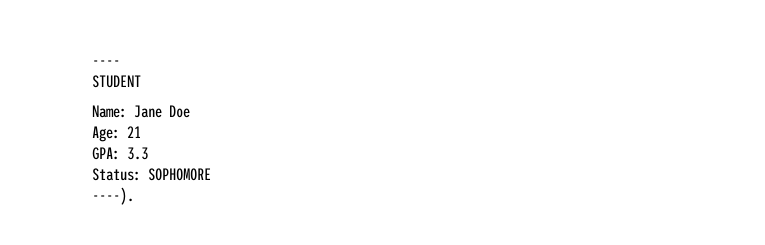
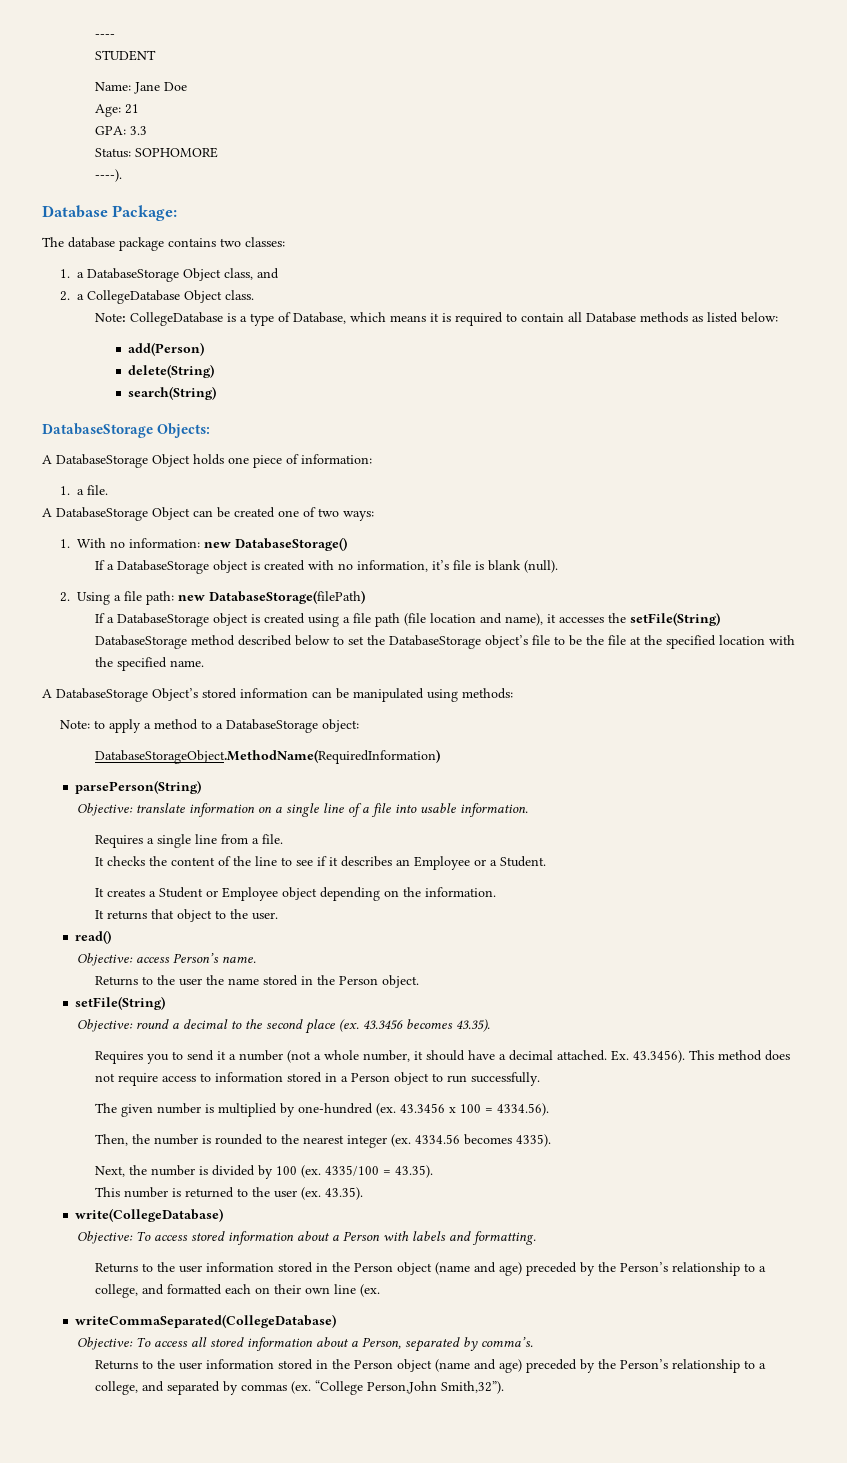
(135, 196) none -> [42,205,178,221] [42,237,285,251] [59,268,280,282] [59,290,255,304] [95,312,779,326] [128,342,205,356] [128,364,215,378] [128,386,217,400] [42,423,211,438] [42,454,372,468] [59,485,109,495] [42,507,374,521] [59,537,348,551] [95,560,559,574] [59,590,366,605] [95,612,721,627] [95,635,796,649] [95,657,205,671] [42,688,513,702] [59,719,359,733] [95,749,441,764] [75,780,202,794] [77,803,529,817] [95,834,284,848] [95,856,547,870] [95,887,497,901] [95,909,279,922] [75,930,112,944] [77,953,257,966] [95,975,420,988] [75,996,166,1010] [77,1019,491,1034] [95,1050,791,1064] [95,1072,541,1086] [95,1103,550,1117] [95,1134,552,1148] [95,1165,434,1179] [95,1187,364,1200] [75,1208,224,1222] [77,1231,537,1245] [95,1262,767,1276] [95,1284,381,1298] [75,1314,337,1328] [77,1337,534,1352] [95,1359,767,1373] [95,1380,505,1395] // Database Package: // The database package contains two classes: // 1. a DatabaseStorage Object class, and // 2. a CollegeDatabase Object class. // Note: CollegeDatabase is a type of Database, which means it is required to contain all Database methods as listed below: // add(Person) // delete(String) // search(String) // DatabaseStorage Objects: // A DatabaseStorage Object holds one piece of information: // 1. a file. // A DatabaseStorage Object can be created one of two ways: // 1. With no information: new DatabaseStorage() // If a DatabaseStorage object is created with no information, it’s file is blank (null). // 2. Using a file path: new DatabaseStorage(filePath) // If a DatabaseStorage object is created using a file path (file location and name), it accesses the setFile(String) DatabaseStorage method described below to set the DatabaseStorage object’s file to be the file at the specified location with the specified name. // A DatabaseStorage Object’s stored information can be manipulated using methods: // Note: to apply a method to a DatabaseStorage object: // DatabaseStorageObject.MethodName(RequiredInformation) // parsePerson(String) // Objective: translate information on a single line of a file into usable information. // Requires a single line from a file. // It checks the content of the line to see if it describes an Employee or a Student. // It creates a Student or Employee object depending on the information. // It returns that object to the user. // read() // Objective: access Person’s name. // Returns to the user the name stored in the Person object. // setFile(String) // Objective: round a decimal to the second place (ex. 43.3456 becomes 43.35). // Requires you to send it a number (not a whole number, it should have a decimal attached. Ex. 43.3456). This method does not require access to information stored in a Person object to run successfully. // The given number is multiplied by one-hundred (ex. 43.3456 x 100 = 4334.56). // Then, the number is rounded to the nearest integer (ex. 4334.56 becomes 4335). // Next, the number is divided by 100 (ex. 4335/100 = 43.35). // This number is returned to the user (ex. 43.35). // write(CollegeDatabase) // Objective: To access stored information about a Person with labels and formatting. // Returns to the user information stored in the Person object (name and age) preceded by the Person’s relationship to a college, and formatted each on their own line (ex. // writeCommaSeparated(CollegeDatabase) // Objective: To access all stored information about a Person, separated by comma’s. // Returns to the user information stored in the Person object (name and age) preceded by the Person’s relationship to a college, and separated by commas (ex. “College Person,John Smith,32”).

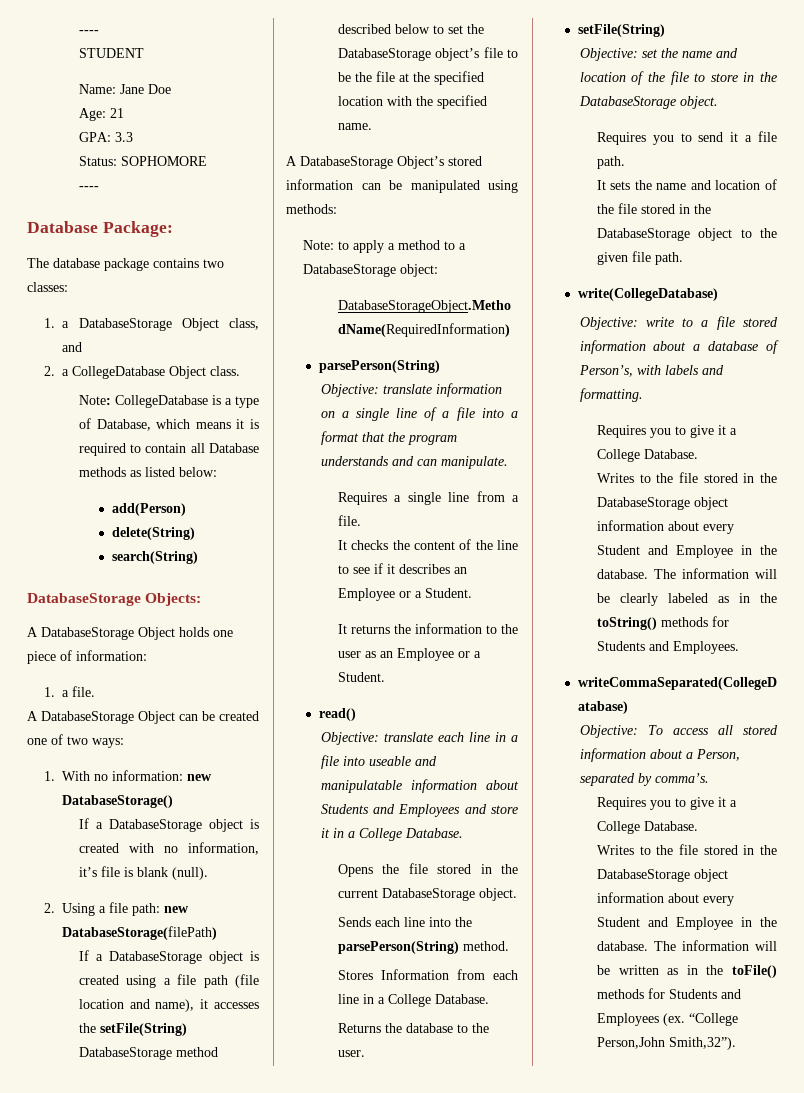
[95,169,123,182] ----). -> [78,186,99,190] ----
[420,803,529,817] usable information. -> [511,411,518,418] [320,431,457,445] [320,456,508,469] a format that the program understands and can manipulate.
[107,887,497,901] [95,909,279,922] [75,930,112,944] [77,953,257,966] [95,975,420,988] [75,996,166,1010] [77,1019,491,1034] creates a Student or Employee object depending on the information. // It returns that object to the user. // read() // Objective: access Person’s name. // Returns to the user the name stored in the Person object. // setFile(String) // Objective: round a decimal to the second place (ex. 43.3456 becomes 43.35). -> [350,623,518,634] [337,648,481,661] [337,672,385,682] [318,708,356,721] [320,732,518,745] [320,755,437,769] [320,779,519,793] [320,804,518,817] [320,828,463,841] [337,863,518,877] [337,888,517,901] [337,917,472,927] [337,941,509,954] [337,969,518,980] [337,994,489,1007] [337,1023,489,1033] [337,1050,365,1057] [577,24,665,37] [579,48,738,61] [579,71,777,85] [578,96,718,109] returns the information to the user as an Employee or a Student. // read() // Objective: translate each line in a file into useable and manipulatable information about Students and Employees and store it in a College Database. // Opens the file stored in the current DatabaseStorage object. // Sends each line into the parsePerson(String) method. // Stores Information from each line in a College Database. // Returns the database to the user. // setFile(String) // Objective: set the name and location of the file to store in the DatabaseStorage object.
[239,1050,791,1063] [95,1072,541,1086] [95,1103,550,1117] [95,1134,552,1148] [95,1165,434,1179] [95,1187,364,1200] [75,1208,224,1222] [77,1231,381,1245] number (not a whole number, it should have a decimal attached. Ex. 43.3456). This method does not require access to information stored in a Person object to run successfully. // The given number is multiplied by one-hundred (ex. 43.3456 x 100 = 4334.56). // Then, the number is rounded to the nearest integer (ex. 4334.56 becomes 4335). // Next, the number is divided by 100 (ex. 4335/100 = 43.35). // This number is returned to the user (ex. 43.35). // write(CollegeDatabase) // Objective: To access stored information about a Person -> [758,131,777,142] [596,156,625,169] [596,179,777,190] [596,203,711,214] [596,228,777,241] [596,251,683,265] [577,288,718,301] [579,316,778,330] [579,340,779,354] [578,365,633,377] file path. // It sets the name and location of the file stored in the DatabaseStorage object to the given file path. // write(CollegeDatabase) // Objective: write to a file stored information about a database of Person’s,
[95,1262,767,1276] [95,1284,381,1298] Returns to the user information stored in the Person object (name and age) preceded by the Person’s relationship to a college, and formatted each on their own line (ex. -> [596,425,737,438] [596,449,698,462] [596,472,777,483] [596,497,728,510] [596,520,734,534] [596,545,777,558] [596,568,777,579] [596,593,777,606] [596,616,729,630] [596,641,739,654] Requires you to give it a College Database. // Writes to the file stored in the DatabaseStorage object information about every Student and Employee in the database. The information will be clearly labeled as in the toString() methods for Students and Employees.
[95,1359,767,1373] [95,1381,288,1395] Returns to the user information stored in the Person object (name and age) preceded by the Person’s relationship to a college, and separated by commas -> [596,797,737,810] [596,821,698,834] [596,844,777,855] [596,869,728,882] [596,892,734,906] [596,917,777,930] [596,940,777,951] [596,965,777,978] [596,988,741,999] [596,1013,659,1026] Requires you to give it a College Database. // Writes to the file stored in the DatabaseStorage object information about every Student and Employee in the database. The information will be written as in the toFile() methods for Students and Employees

